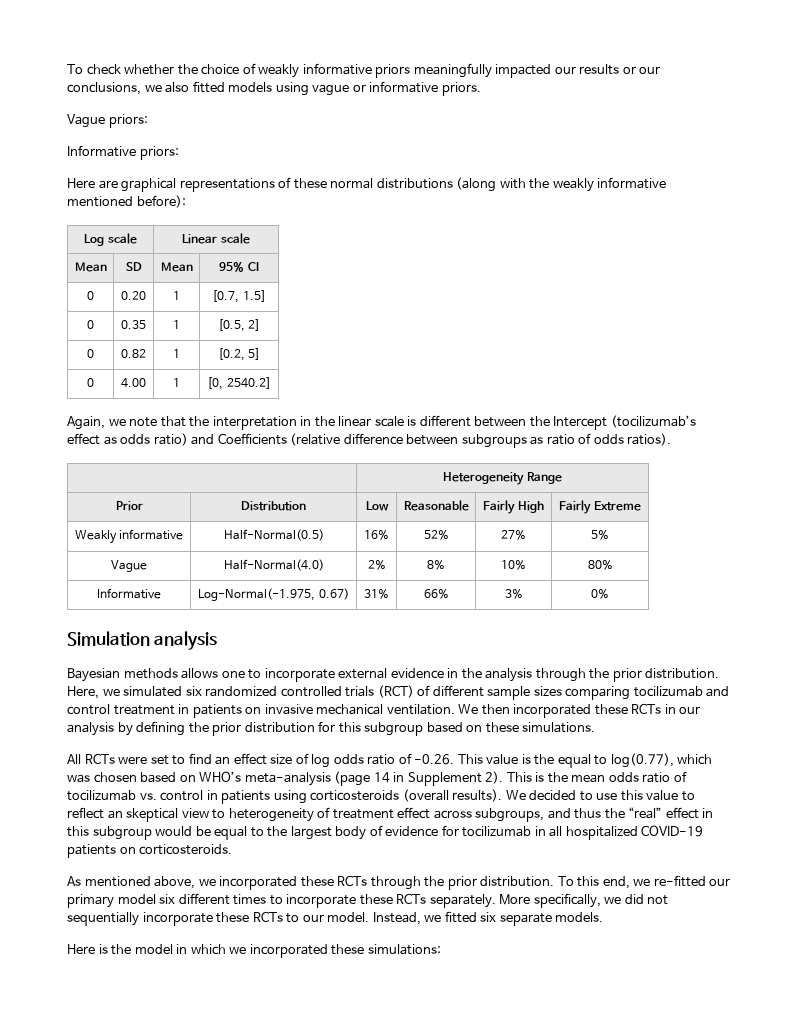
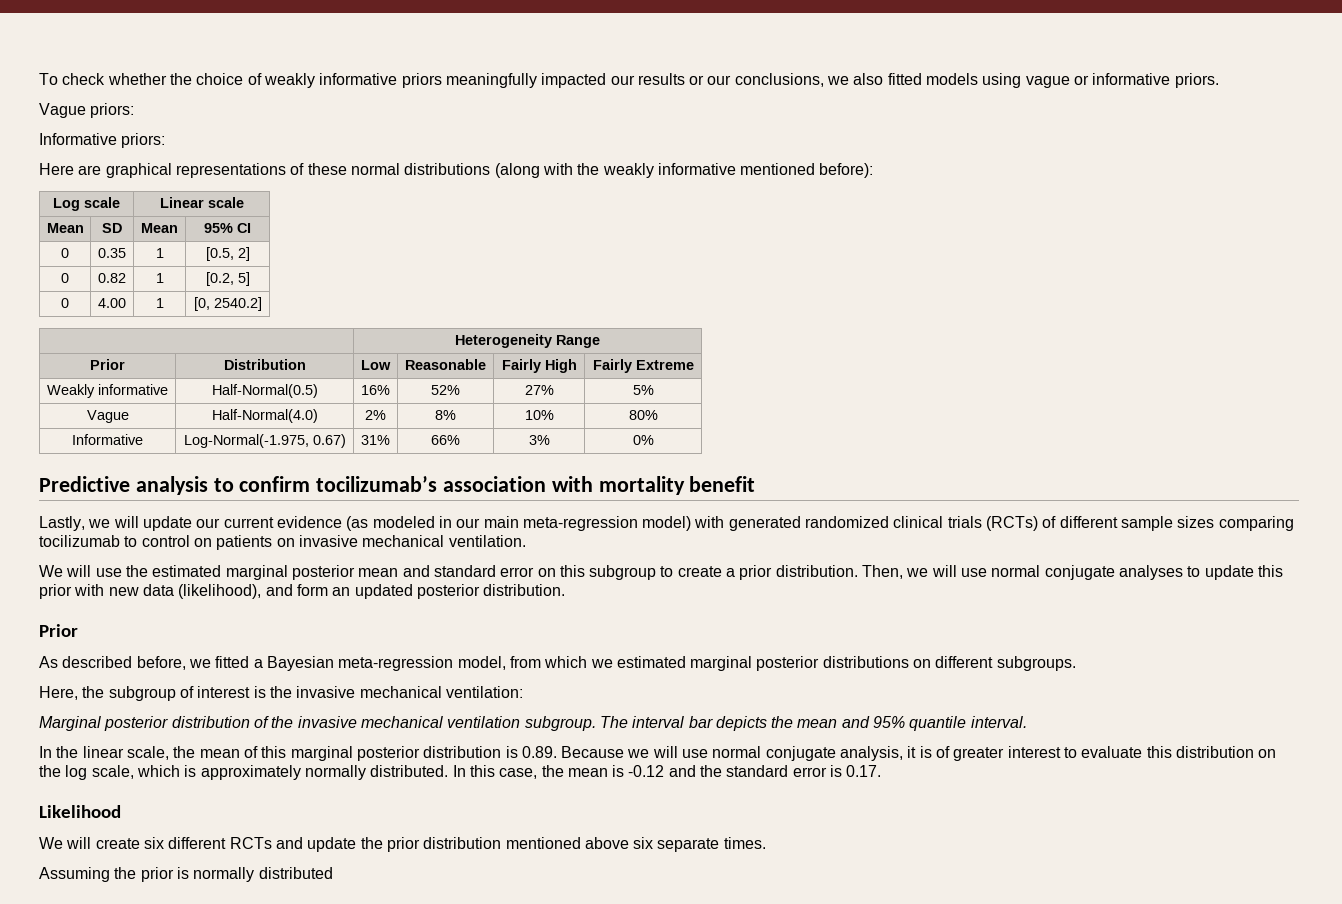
[87,291,94,300] [121,291,146,300] [173,291,180,300] [212,290,266,303] // 0 | 0.20 | 1 | [0.7, 1.5] -> (251, 228) none
[67,415,696,430] [67,433,672,448] // Again, we note that the interpretation in the linear scale is different between the Intercept (tocilizumab’s effect as odds ratio) and Coefficients (relative difference between subgroups as ratio of odds ratios). -> (262, 304) none
[67,631,218,650] [67,668,720,682] [67,685,414,699] Simulation analysis // Bayesian methods allows one to incorporate external evidence in the analysis through the prior distribution. Here, we simulated six randomized controlled trials (RCT) -> [39,476,756,495] [39,516,1039,531] Predictive analysis to confirm tocilizumab’s association with mortality benefit // Lastly, we will update our current evidence (as modeled in our main meta-regression model) with generated randomized clinical trials (RCTs)
[706,686,730,697] [67,704,190,715] and control treatment in -> [124,535,212,547] to control on
[458,703,701,718] [67,721,596,736] [67,753,713,768] [67,771,687,786] [67,789,695,804] [67,807,714,822] [67,825,704,840] [67,844,233,858] [67,875,731,890] [67,893,669,908] [67,911,604,926] [67,944,441,958] We then incorporated these RCTs in our analysis by defining the prior distribution for this subgroup based on these simulations. // All RCTs were set to find an effect size of log odds ratio of -0.26. This value is the equal to log(0.77), which was chosen based on WHO’s meta-analysis (page 14 in Supplement 2). This is the mean odds ratio of tocilizumab vs. control in patients using corticosteroids (overall results). We decided to use this value to reflect an skeptical view to heterogeneity of treatment effect across subgroups, and thus the “real” effect in this subgroup would be equal to the largest body of evidence for tocilizumab in all hospitalized COVID-19 patients on corticosteroids. // As mentioned above, we incorporated these RCTs through the prior distribution. To this end, we re-fitted our primary model six different times to incorporate these RCTs separately. More specifically, we did not sequentially incorporate these RCTs to our model. Instead, we fitted six separate models. // Here is the model in which we incorporated these simulations: -> [39,565,1283,580] [39,584,566,599] [39,624,78,637] [39,656,1076,671] [39,686,523,701] [39,716,1027,731] [39,746,1277,761] [39,765,882,780] [39,805,121,818] [39,837,766,852] [39,867,333,882] // We will use the estimated marginal posterior mean and standard error on this subgroup to create a prior distribution. Then, we will use normal conjugate analyses to update this prior with new data (likelihood), and form an updated posterior distribution. // Prior // As described before, we fitted a Bayesian meta-regression model, from which we estimated marginal posterior distributions on different subgroups. // Here, the subgroup of interest is the invasive mechanical ventilation: // Marginal posterior distribution of the invasive mechanical ventilation subgroup. The interval bar depicts the mean and 95% quantile interval. // In the linear scale, the mean of this marginal posterior distribution is 0.89. Because we will use normal conjugate analysis, it is of greater interest to evaluate this distribution on the log scale, which is approximately normally distributed. In this case, the mean is -0.12 and the standard error is 0.17. // Likelihood // We will create six different RCTs and update the prior distribution mentioned above six separate times. // Assuming the prior is normally distributed

